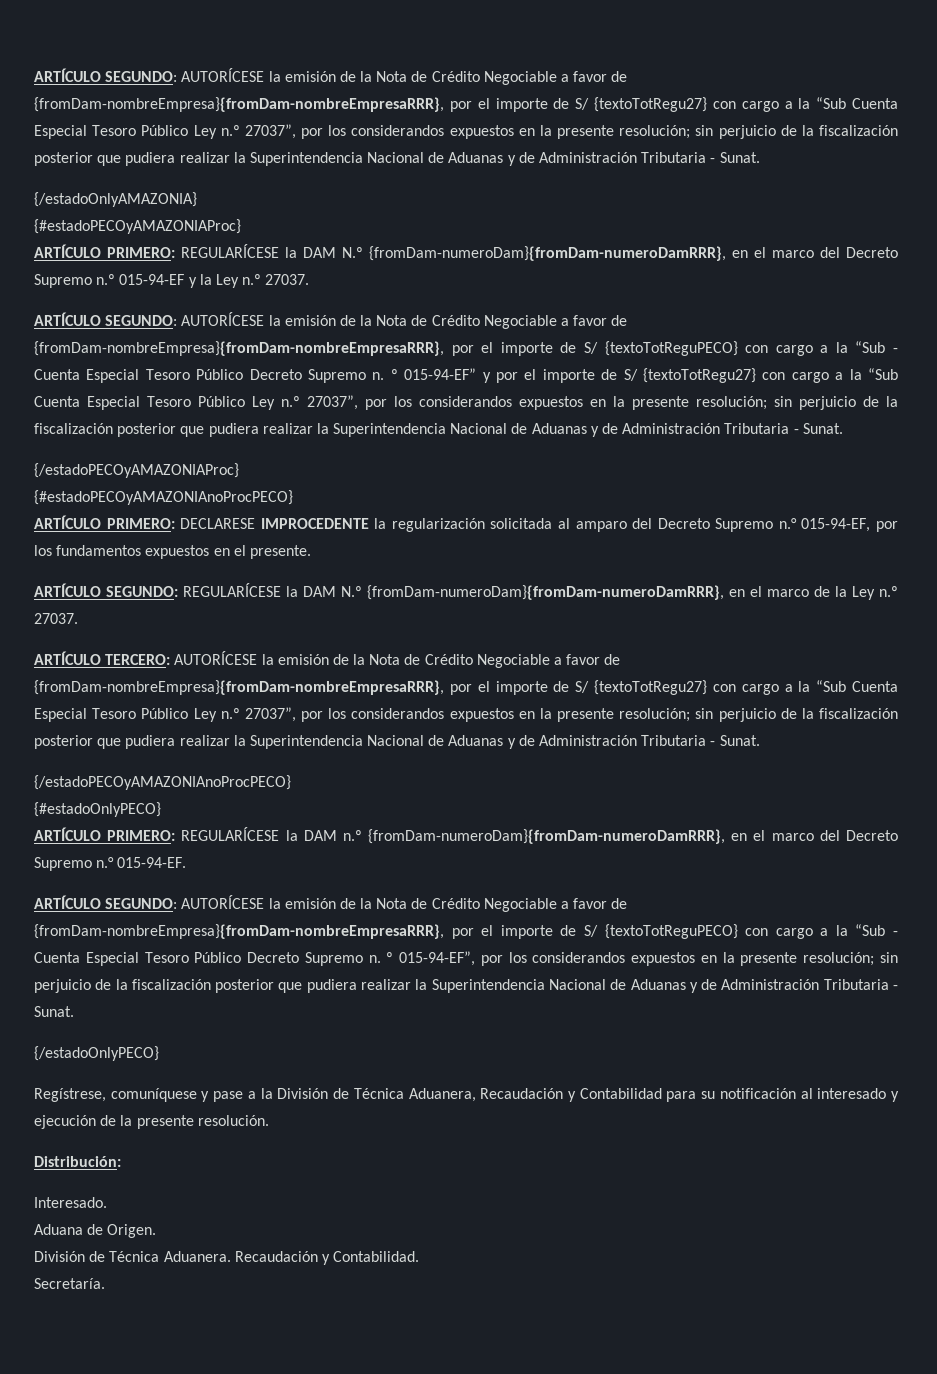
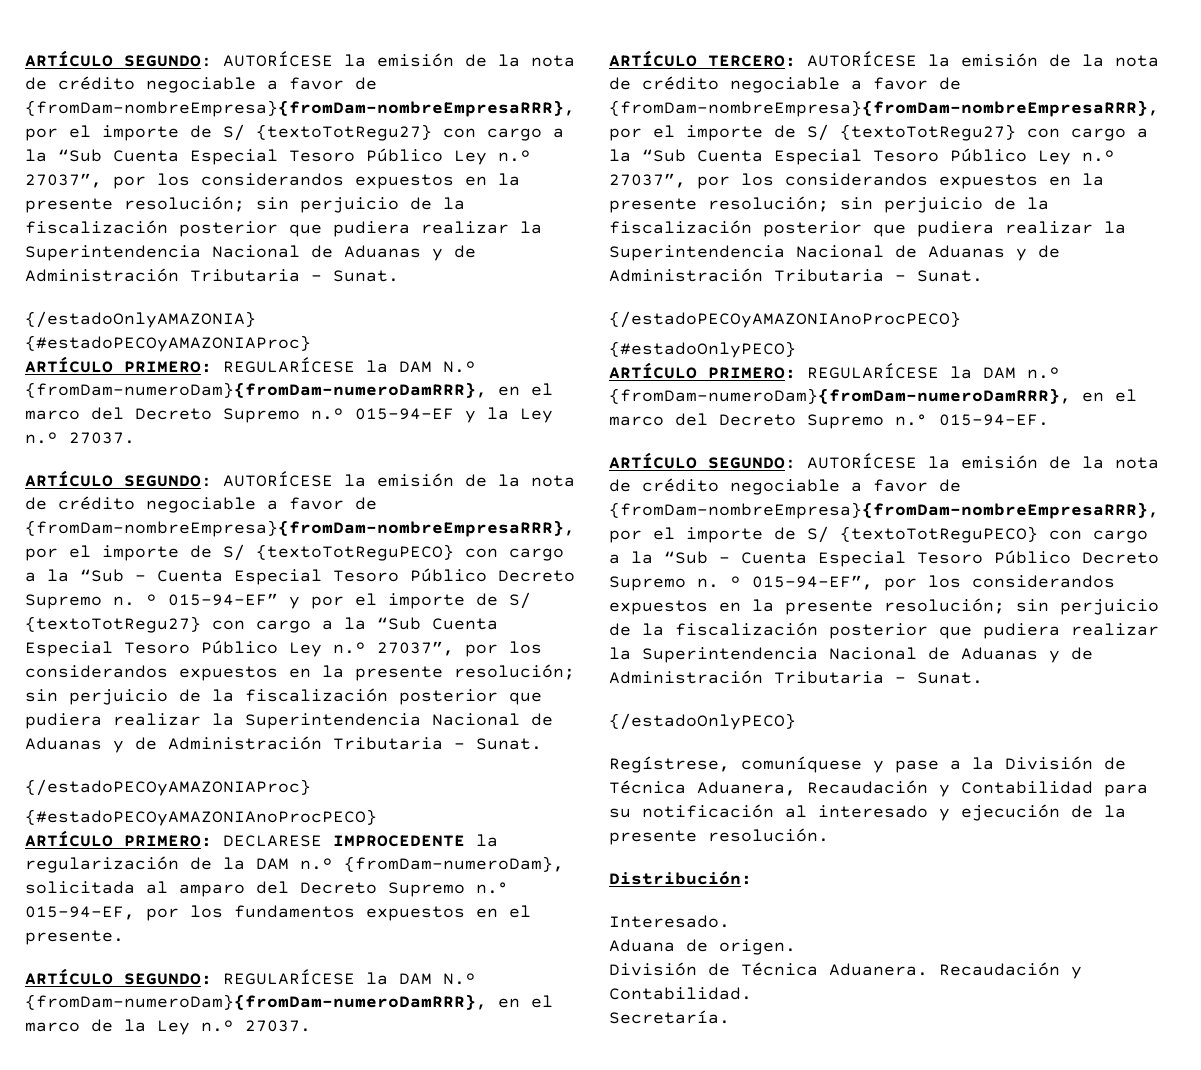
[34,68,557,85] ARTÍCULO SEGUNDO: AUTORÍCESE la emisión de la Nota de Crédito Negociable -> [25,50,575,67] [25,76,256,93] ARTÍCULO SEGUNDO: AUTORÍCESE la emisión de la nota de crédito negociable
[376,315,557,329] Nota de Crédito Negociable -> [531,475,575,487] [25,496,256,513] nota de crédito negociable
(485, 525) none -> [190,856,564,872] de la DAM n.º {fromDam-numeroDam},
[369,654,550,668] Nota de Crédito Negociable -> [1115,55,1159,67] [609,76,840,93] nota de crédito negociable
[376,898,557,912] Nota de Crédito Negociable -> [1115,457,1159,469] [609,478,840,495] nota de crédito negociable
[107,1224,157,1238] Origen. -> [719,939,796,955] origen.

